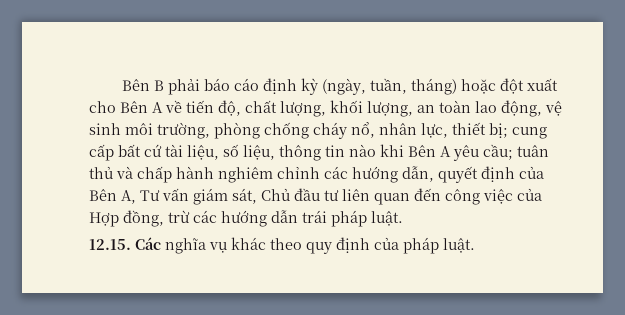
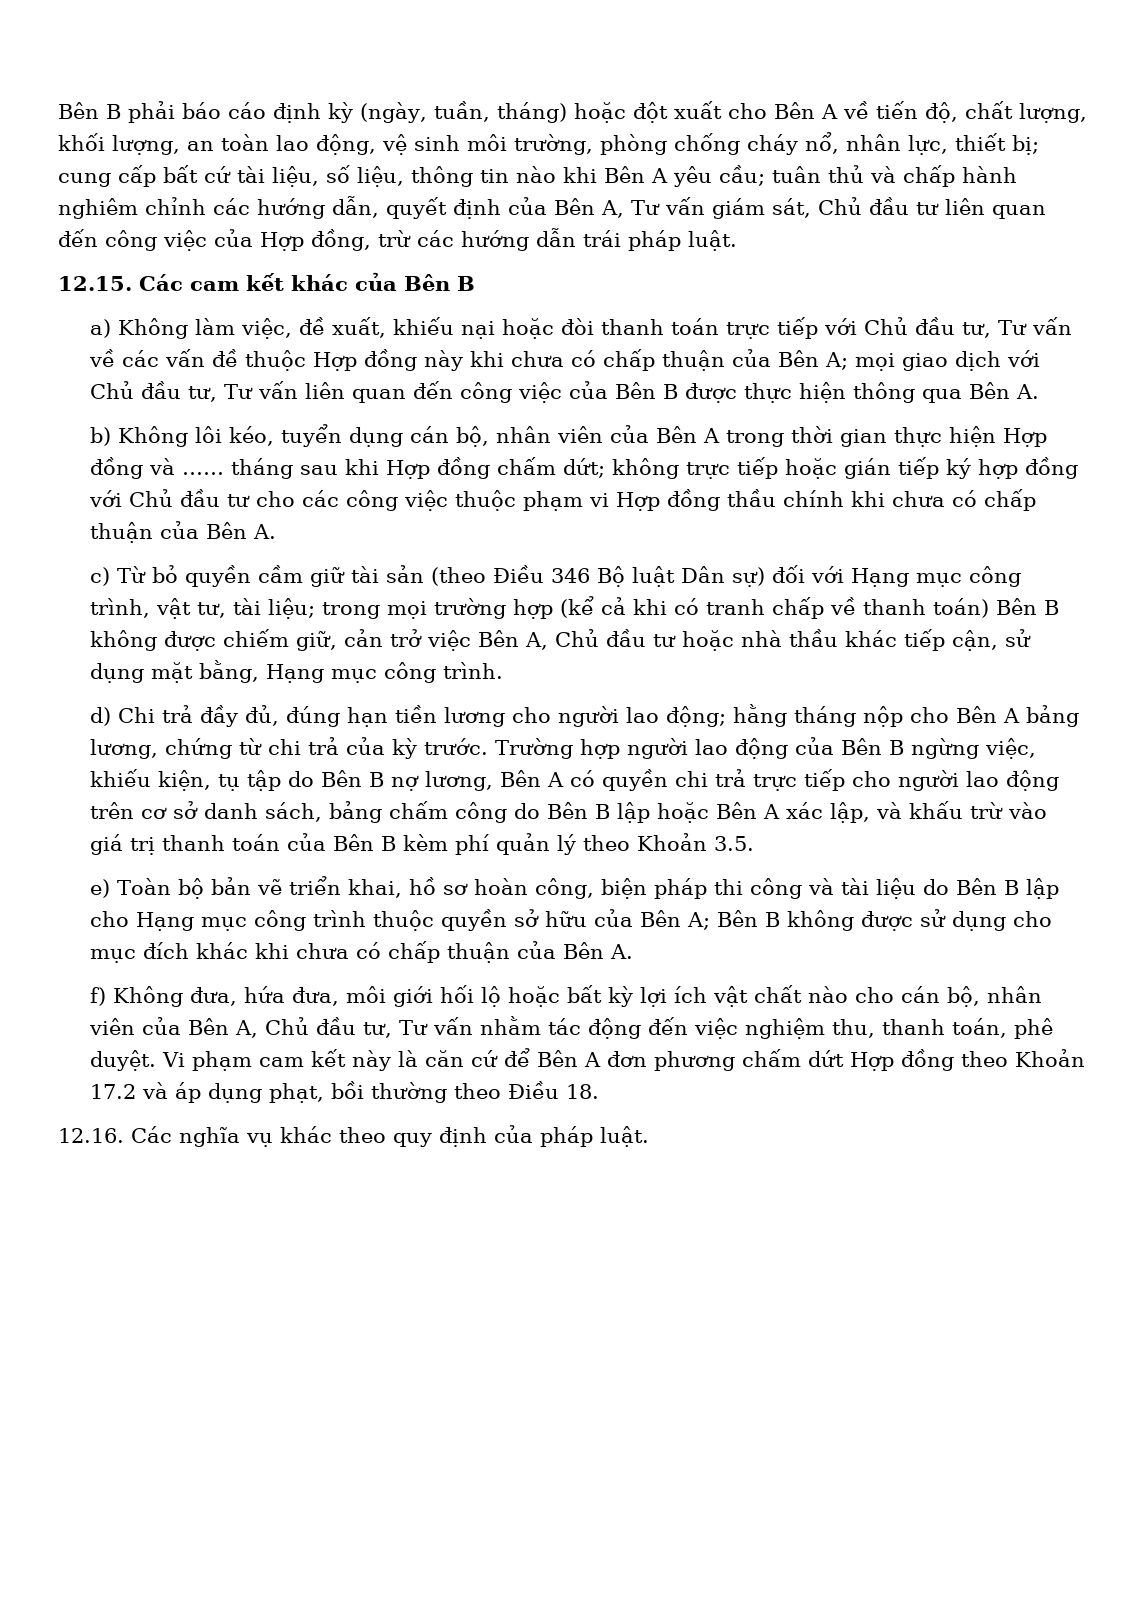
(161, 243) none -> [190,272,475,291] [90,317,1073,339] [89,349,1041,371] [90,381,1040,403] [90,424,1048,447] [90,457,1079,479] [89,489,1037,511] [90,521,277,543] [90,565,1022,587] [90,596,1060,619] [90,629,1032,651] [90,660,504,683] [90,704,1080,727] [90,737,1037,759] [90,769,1060,791] [90,801,1048,823] [90,833,755,855] [90,876,1060,899] [90,909,1053,931] [90,941,634,963] [90,985,1043,1007] [89,1016,1054,1039] [90,1048,1086,1071] [90,1081,600,1103] [58,1126,172,1143] cam kết khác của Bên B // a) Không làm việc, đề xuất, khiếu nại hoặc đòi thanh toán trực tiếp với Chủ đầu tư, Tư vấn về các vấn đề thuộc Hợp đồng này khi chưa có chấp thuận của Bên A; mọi giao dịch với Chủ đầu tư, Tư vấn liên quan đến công việc của Bên B được thực hiện thông qua Bên A. // b) Không lôi kéo, tuyển dụng cán bộ, nhân viên của Bên A trong thời gian thực hiện Hợp đồng và …… tháng sau khi Hợp đồng chấm dứt; không trực tiếp hoặc gián tiếp ký hợp đồng với Chủ đầu tư cho các công việc thuộc phạm vi Hợp đồng thầu chính khi chưa có chấp thuận của Bên A. // c) Từ bỏ quyền cầm giữ tài sản (theo Điều 346 Bộ luật Dân sự) đối với Hạng mục công trình, vật tư, tài liệu; trong mọi trường hợp (kể cả khi có tranh chấp về thanh toán) Bên B không được chiếm giữ, cản trở việc Bên A, Chủ đầu tư hoặc nhà thầu khác tiếp cận, sử dụng mặt bằng, Hạng mục công trình. // d) Chi trả đầy đủ, đúng hạn tiền lương cho người lao động; hằng tháng nộp cho Bên A bảng lương, chứng từ chi trả của kỳ trước. Trường hợp người lao động của Bên B ngừng việc, khiếu kiện, tụ tập do Bên B nợ lương, Bên A có quyền chi trả trực tiếp cho người lao động trên cơ sở danh sách, bảng chấm công do Bên B lập hoặc Bên A xác lập, và khấu trừ vào giá trị thanh toán của Bên B kèm phí quản lý theo Khoản 3.5. // e) Toàn bộ bản vẽ triển khai, hồ sơ hoàn công, biện pháp thi công và tài liệu do Bên B lập cho Hạng mục công trình thuộc quyền sở hữu của Bên A; Bên B không được sử dụng cho mục đích khác khi chưa có chấp thuận của Bên A. // f) Không đưa, hứa đưa, môi giới hối lộ hoặc bất kỳ lợi ích vật chất nào cho cán bộ, nhân viên của Bên A, Chủ đầu tư, Tư vấn nhằm tác động đến việc nghiệm thu, thanh toán, phê duyệt. Vi phạm cam kết này là căn cứ để Bên A đơn phương chấm dứt Hợp đồng theo Khoản 17.2 và áp dụng phạt, bồi thường theo Điều 18. // 12.16. Các

